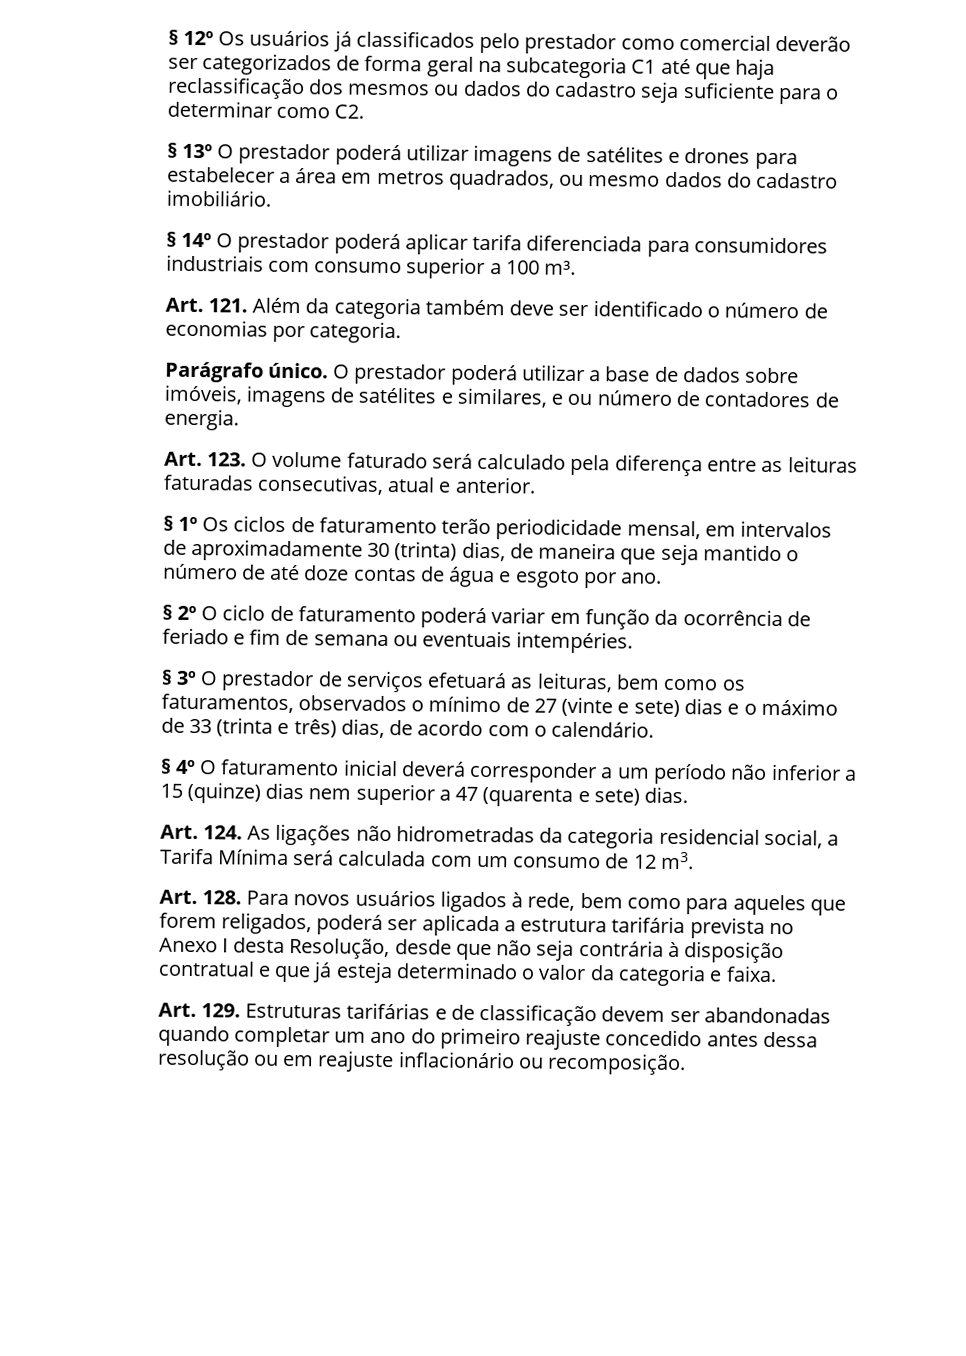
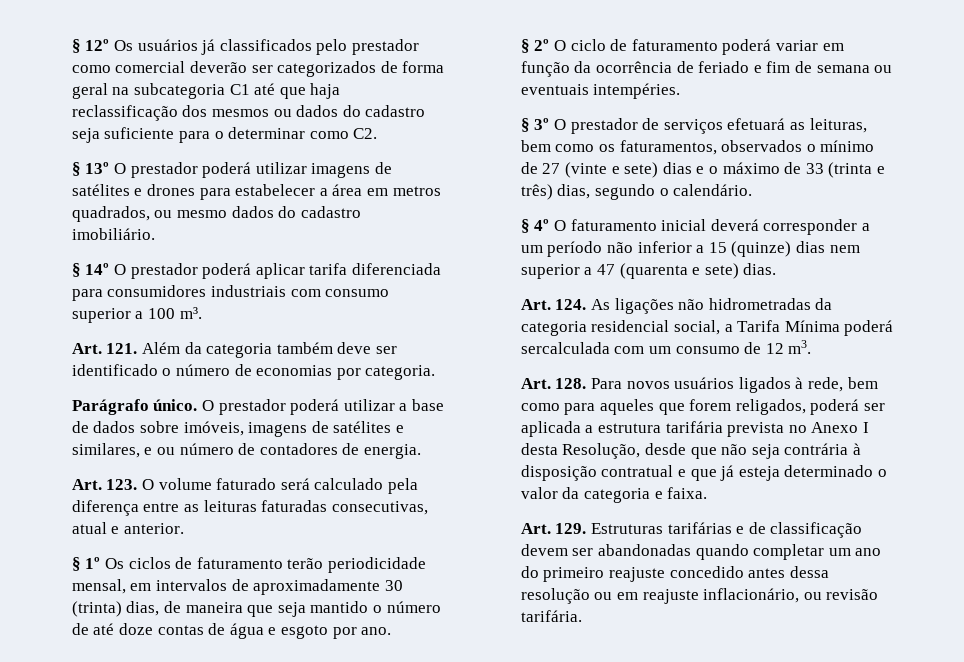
[389,720,530,737] de acordo com -> [594,184,655,200] segundo
[293,850,427,867] será calculada -> [844,320,894,336] [520,342,610,354] poderá sercalculada
[397,1051,687,1076] inflacionário ou recomposição. -> [703,588,879,603] [520,610,582,622] inflacionário, ou revisão tarifária.

